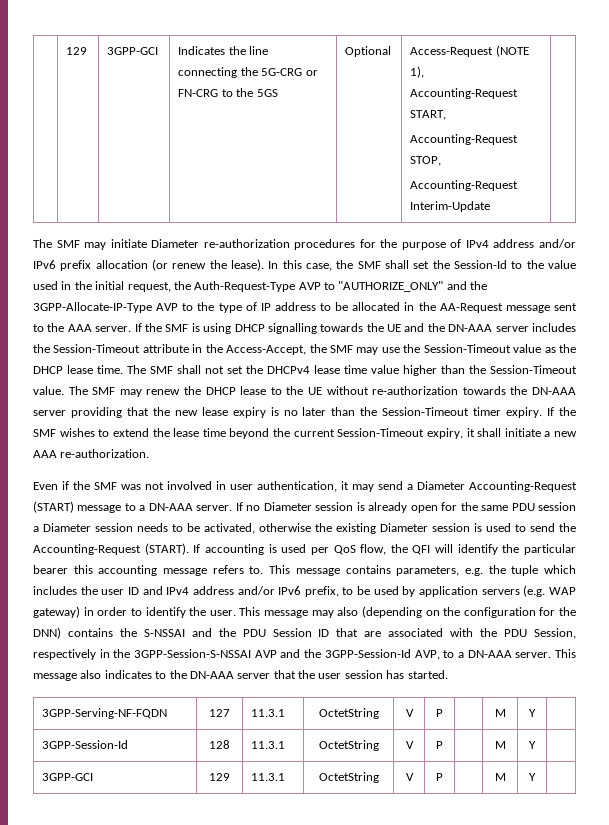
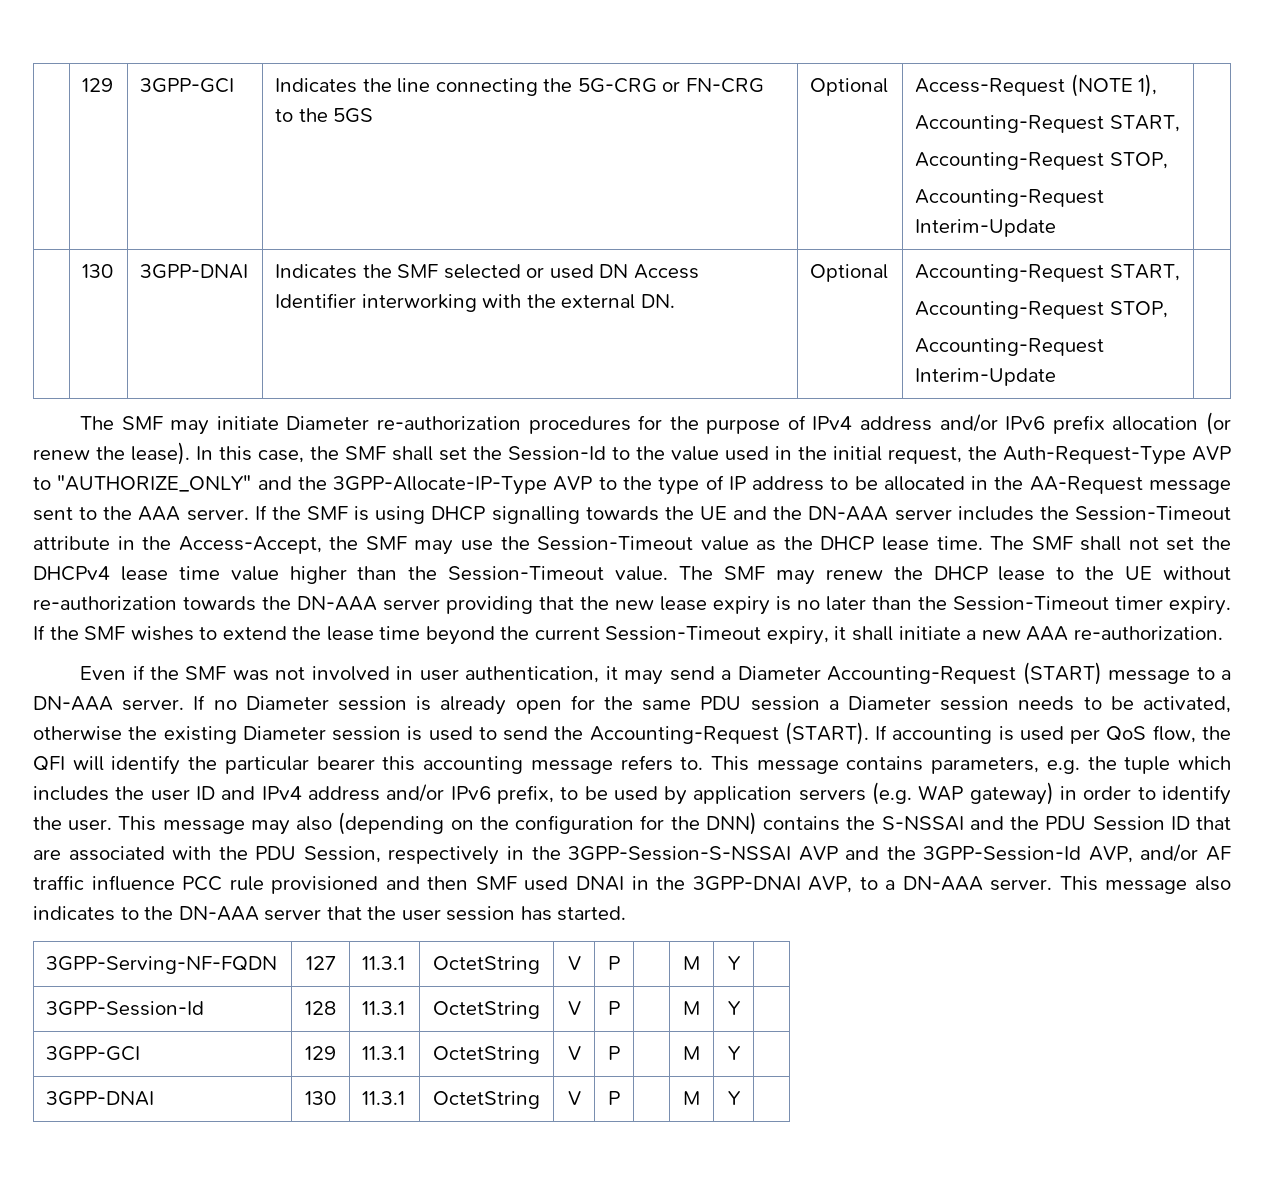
(491, 206) none -> [82,264,114,278] [140,264,249,279] [275,264,699,279] [275,293,675,312] [810,264,889,282] [915,264,1180,282] [915,301,1168,319] [915,338,1105,356] [915,368,1057,386] // | 130 | 3GPP-DNAI | Indicates the SMF selected or used DN Access Identifier interworking with the external DN. | Optional | Accounting-Request START, // Accounting-Request STOP, // Accounting-Request Interim-Update |
(440, 655) none -> [1140,844,1231,862] [33,875,853,894] and/or AF traffic influence PCC rule provisioned and then SMF used DNAI in the 3GPP-DNAI AVP,
(536, 777) none -> [46,1091,155,1106] [305,1091,336,1105] [362,1091,406,1105] [433,1091,540,1109] [567,1091,581,1105] [608,1091,620,1105] [683,1091,700,1105] [727,1091,741,1105] // 3GPP-DNAI | 130 | 11.3.1 | OctetString | V | P | | M | Y |

